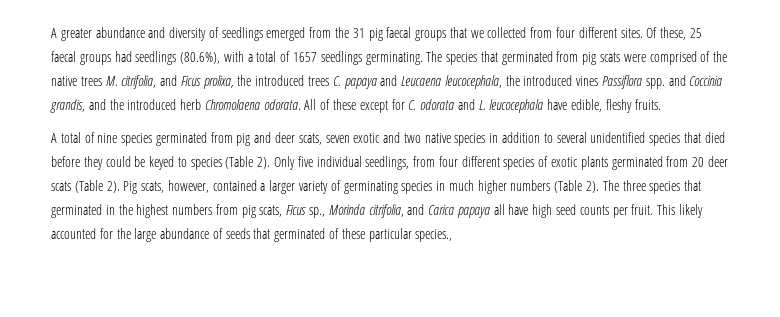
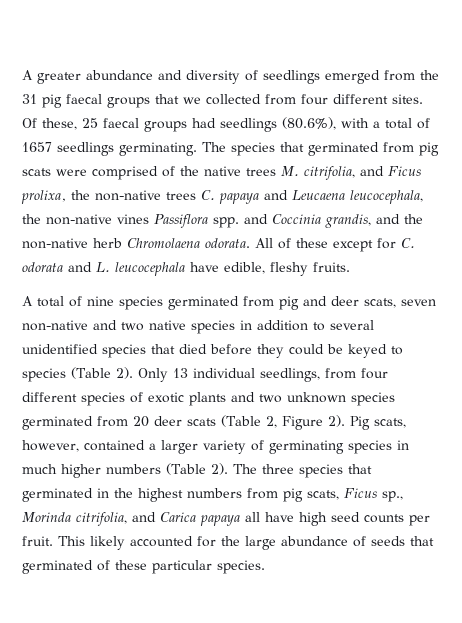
[255,75,305,86] introduced -> [95,190,161,201] non-native
[523,75,573,86] introduced -> [46,214,112,225] non-native
[127,99,177,110] introduced -> [22,238,88,249] non-native
[353,133,381,143] exotic -> [22,320,88,331] non-native
[297,156,313,167] five -> [172,368,188,378] 13
(608, 163) none -> [231,392,395,406] and two unknown species
(103, 186) none -> [265,416,323,430] 2, Figure
[415,229,453,242] species., -> [217,560,265,574] species.

